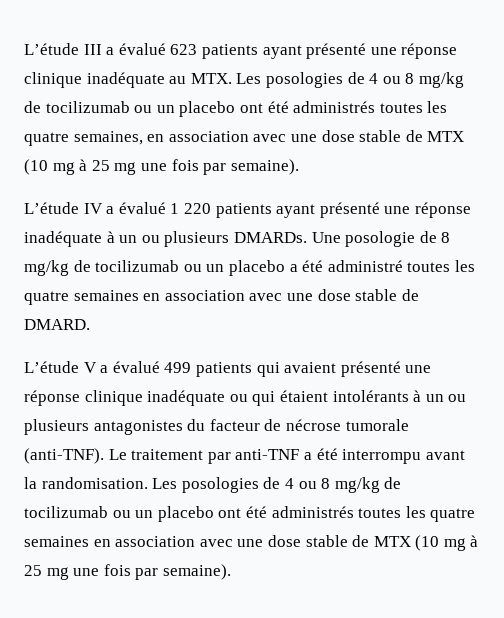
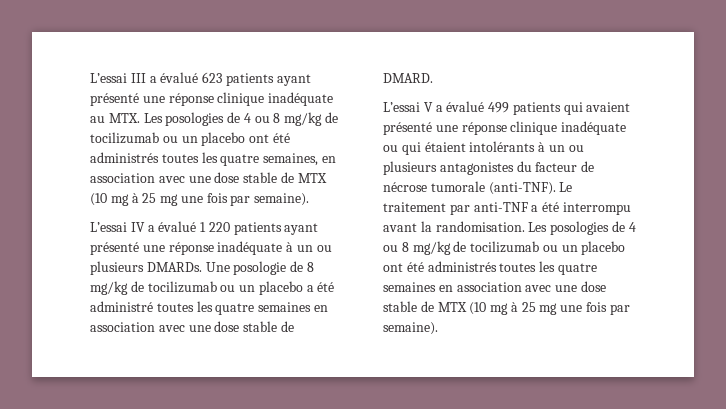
[24,43,79,55] L’étude -> [90,73,127,83] L’essai
[24,202,79,214] L’étude -> [90,222,127,232] L’essai
[24,361,79,373] L’étude -> [383,102,420,112] L’essai

